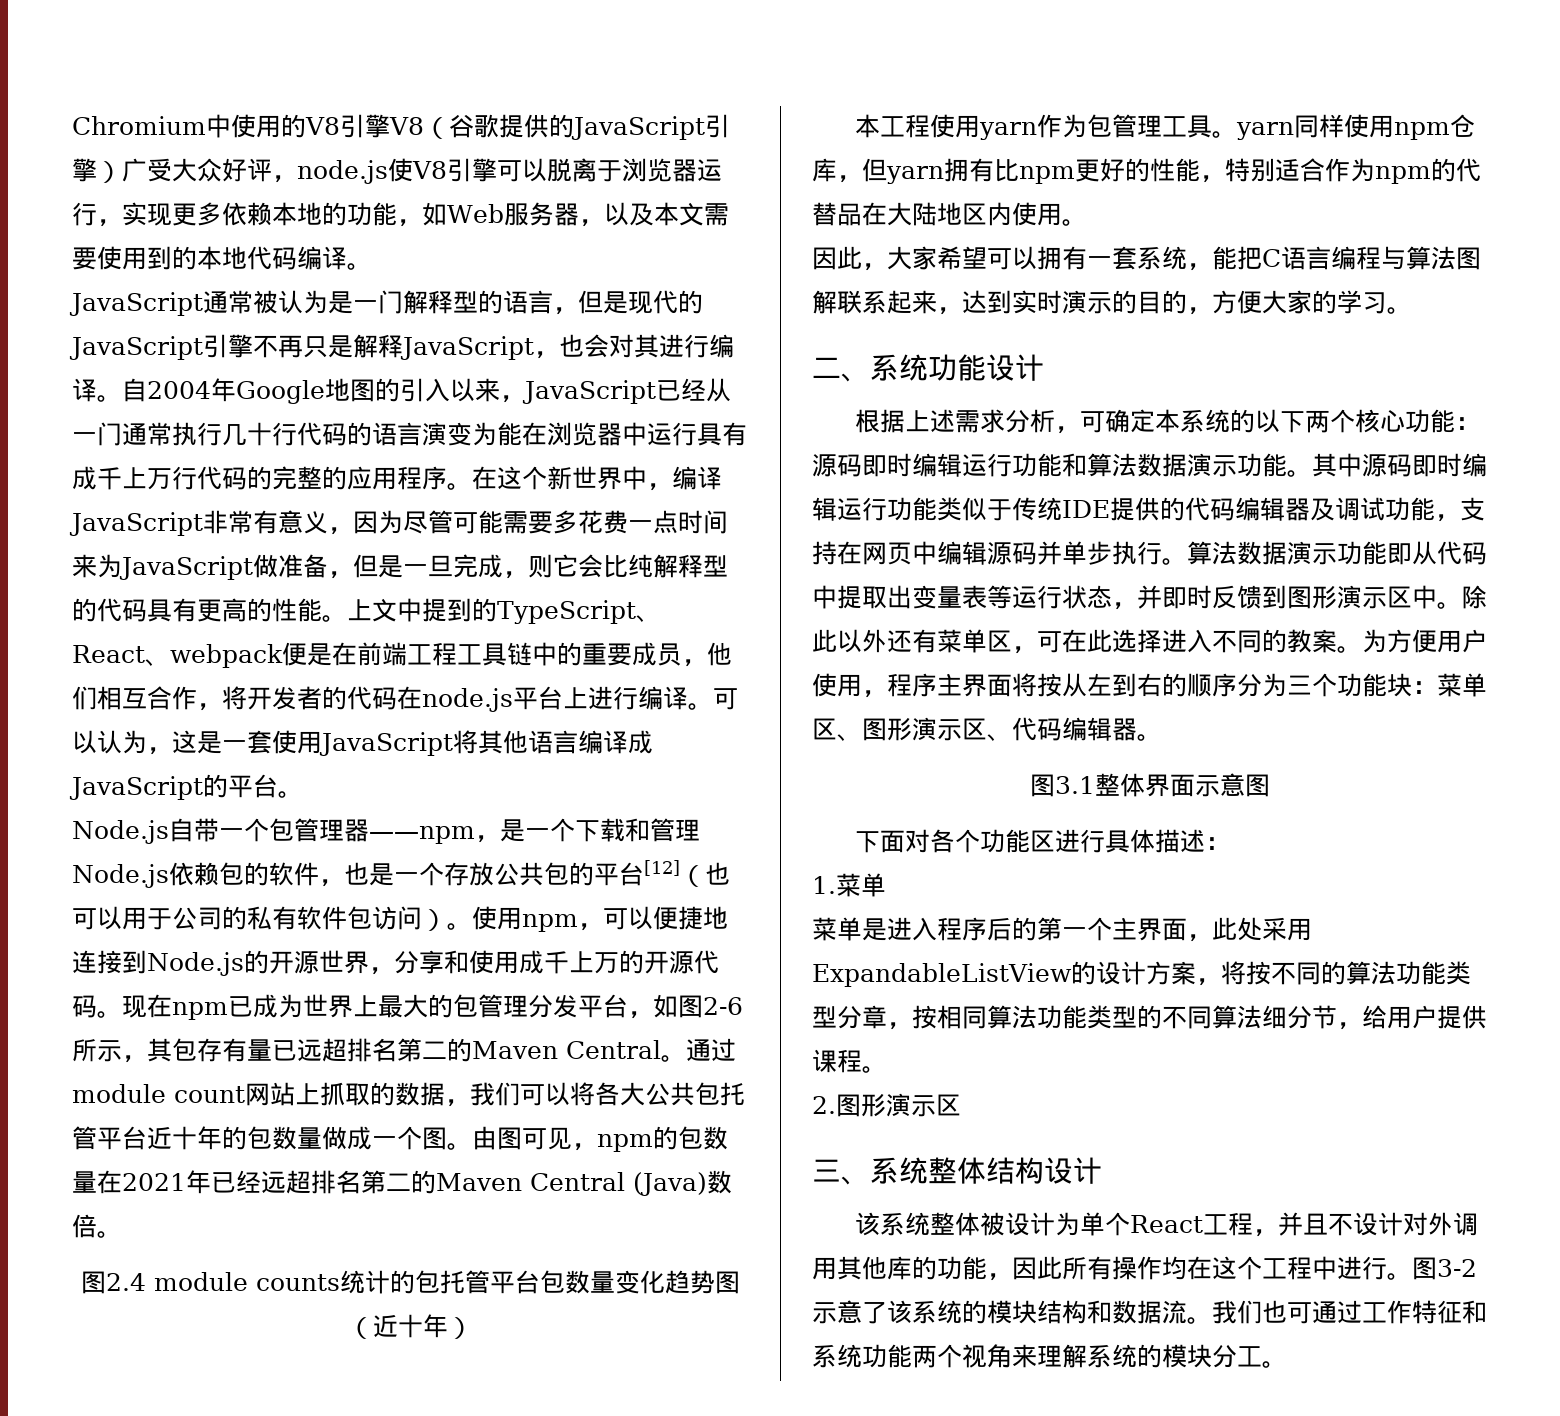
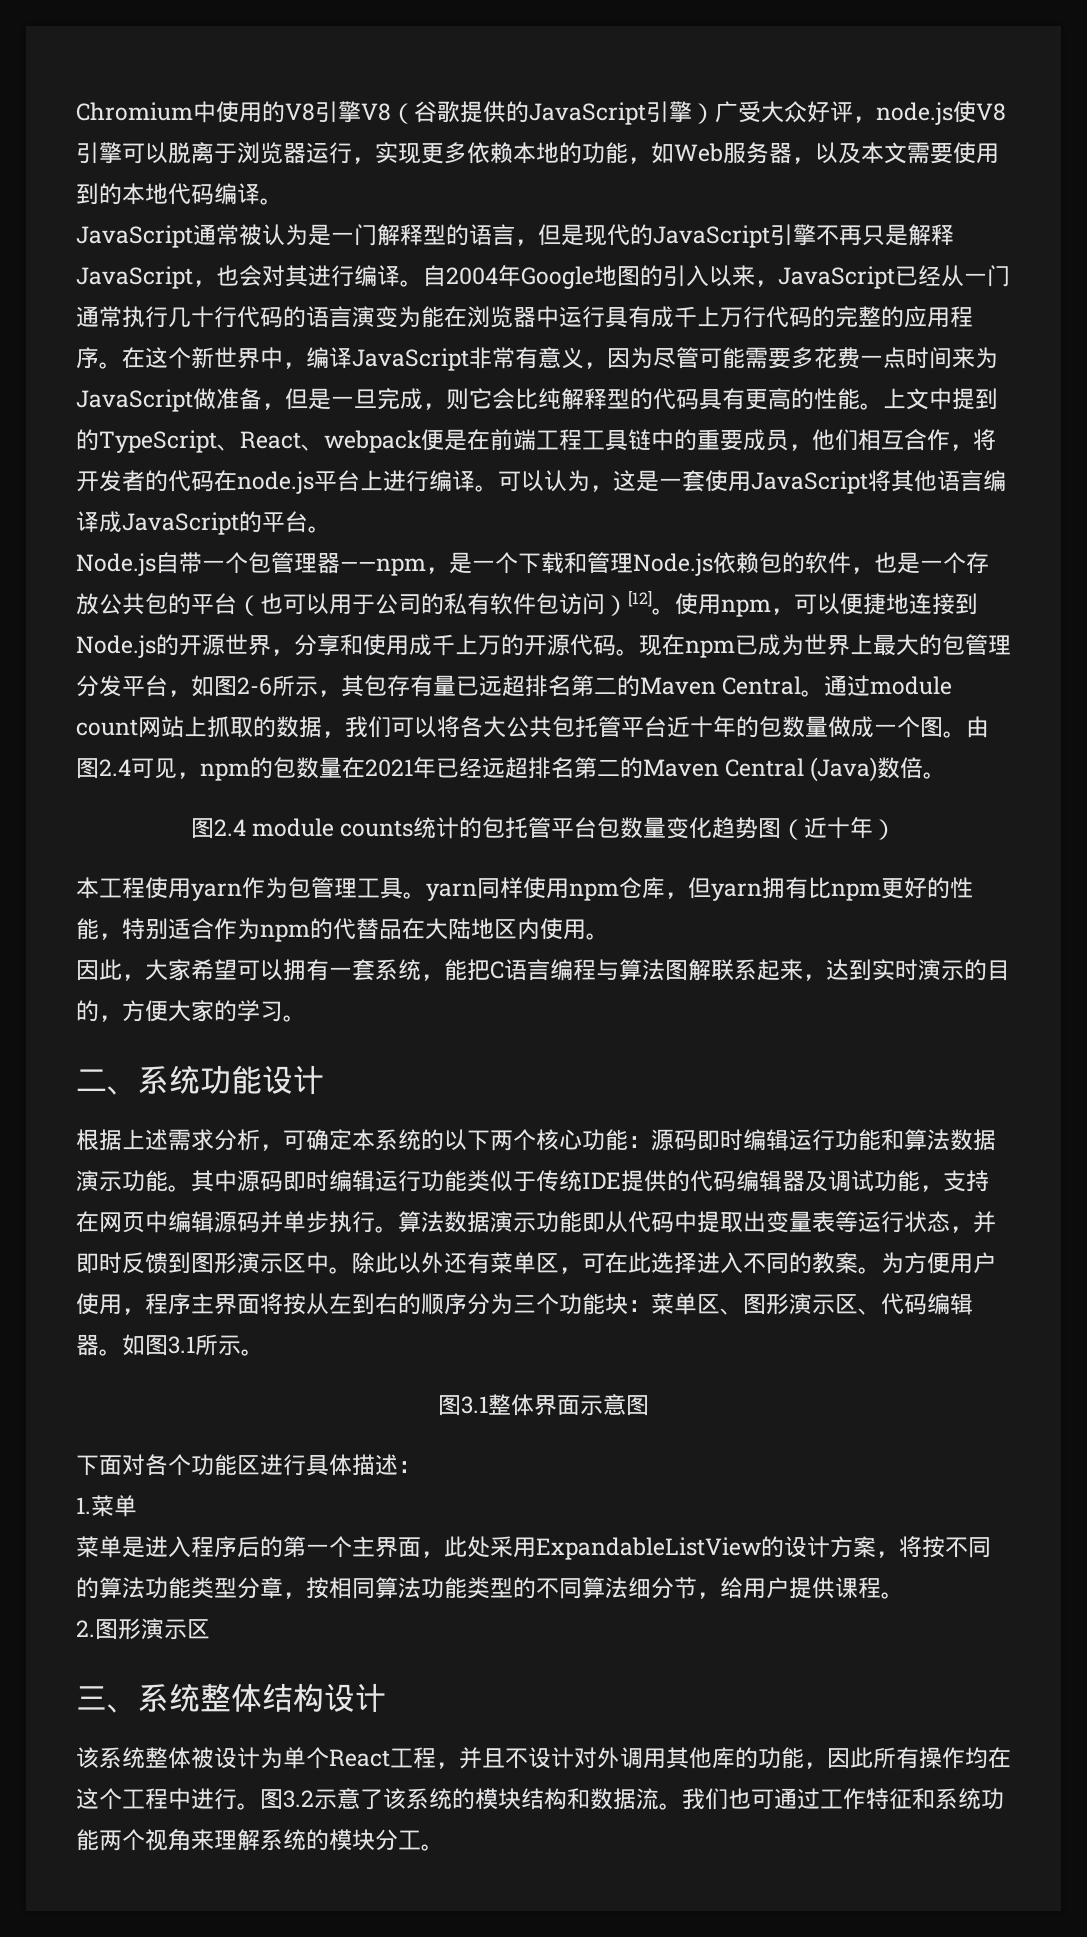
[644,860,680,876] [12] -> (237, 604) none
(447, 920) none -> [628,591,652,607] [12]
(522, 1138) none -> [99,759,131,776] 2.4
(1162, 737) none -> [122,1334,264,1356] 如图3.1所示。
[1437,1259,1477,1277] 3-2 -> [283,1790,314,1808] 3.2

